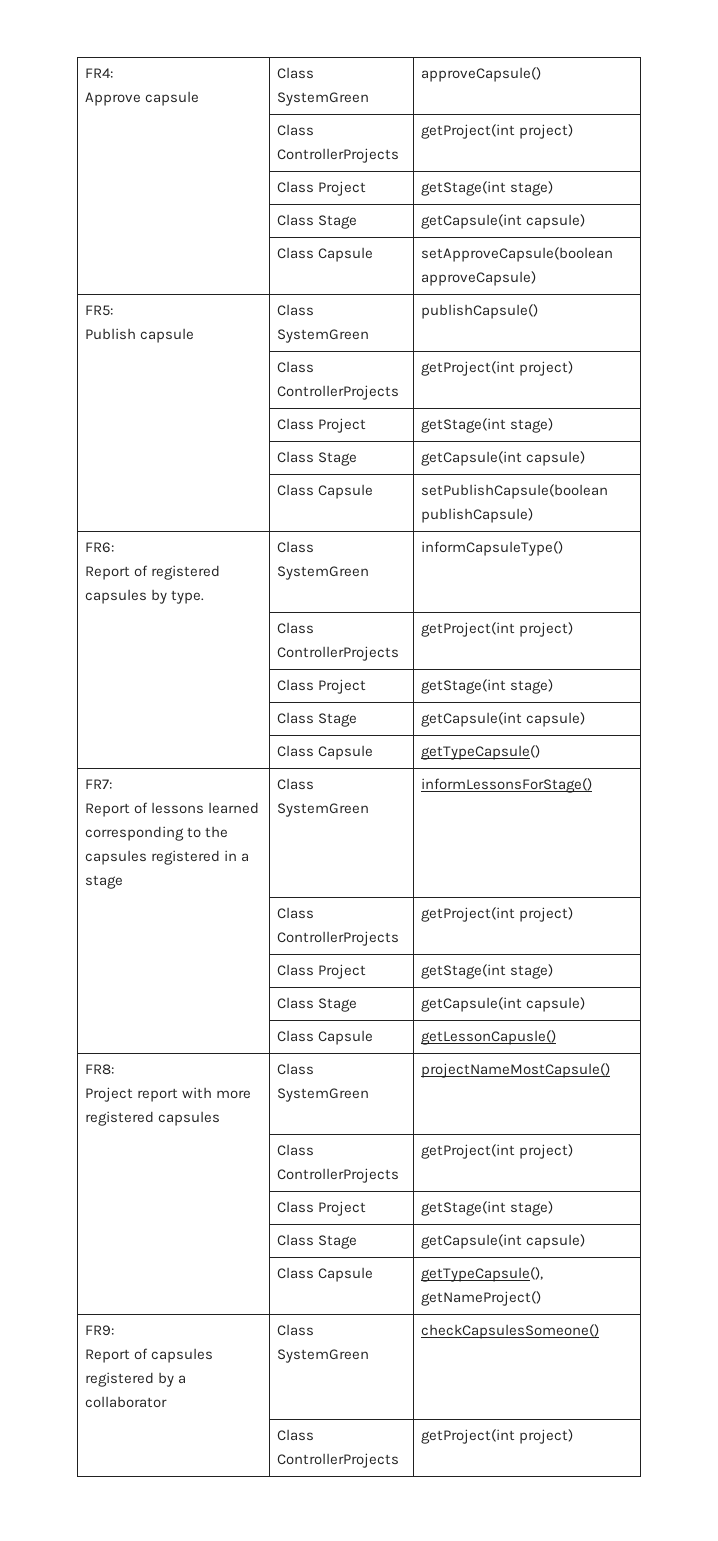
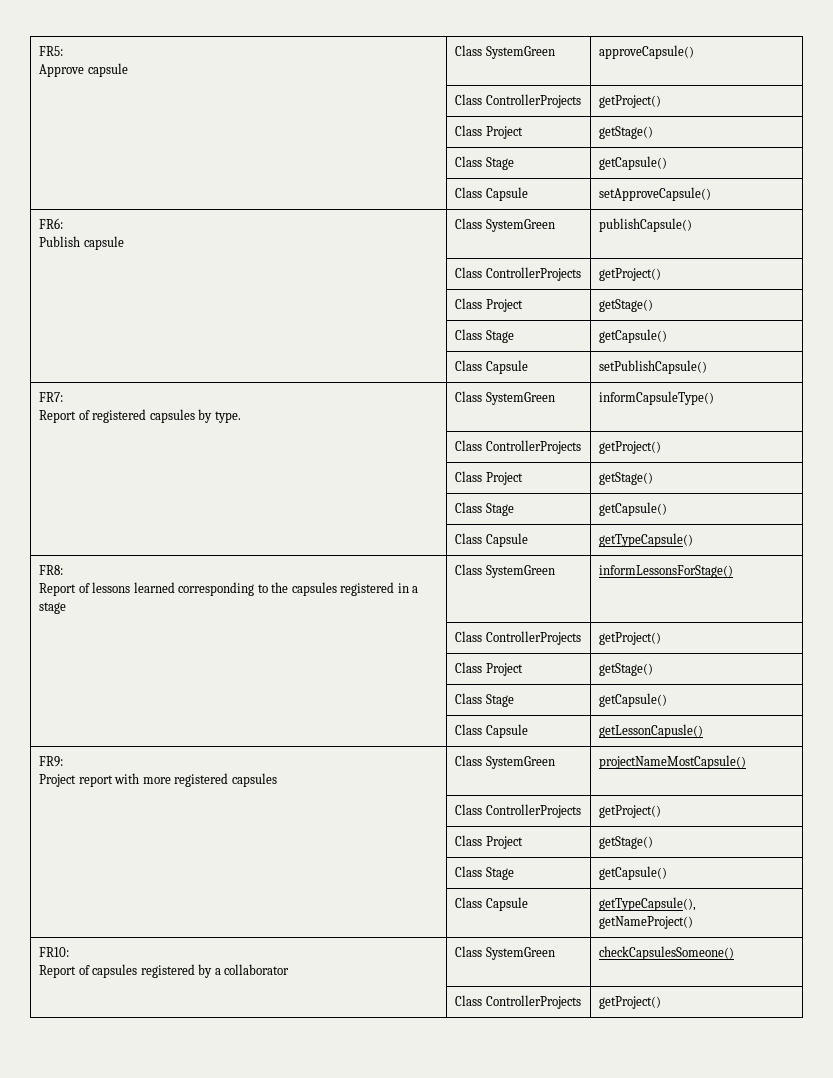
[84,68,113,78] FR4: -> [39,46,64,56] FR5:
[420,124,573,139] [276,181,366,196] [420,181,553,196] [276,214,357,229] [420,214,585,229] [276,247,373,262] [420,247,613,262] [420,271,536,286] [84,305,113,316] getProject(int project) // | Class Project | getStage(int stage) // | Class Stage | getCapsule(int capsule) // | Class Capsule | setApproveCapsule(boolean approveCapsule) // FR5: -> [599,95,662,108] [455,125,523,139] [599,126,654,139] [455,156,514,170] [599,156,668,170] [455,187,528,201] [599,187,712,201] [39,218,64,229] getProject() // | Class Project | getStage() // | Class Stage | getCapsule() // | Class Capsule | setApproveCapsule() // FR6:
[420,361,573,376] [276,418,366,433] [420,418,553,433] [276,451,357,466] [420,451,585,466] [276,484,373,499] [420,484,608,499] [420,508,533,523] [84,542,114,553] getProject(int project) // | Class Project | getStage(int stage) // | Class Stage | getCapsule(int capsule) // | Class Capsule | setPublishCapsule(boolean publishCapsule) // FR6: -> [599,268,662,281] [455,298,523,312] [599,299,654,312] [455,329,514,343] [599,329,668,343] [455,360,528,374] [599,360,708,374] [39,392,64,402] getProject() // | Class Project | getStage() // | Class Stage | getCapsule() // | Class Capsule | setPublishCapsule() // FR7:
[420,622,573,637] [276,679,366,694] [420,679,553,694] [276,712,357,727] [420,712,585,727] getProject(int project) // | Class Project | getStage(int stage) // | Class Stage | getCapsule(int capsule) -> [599,441,662,454] [455,471,523,485] [599,472,654,485] [455,502,514,516] [599,502,668,516] getProject() // | Class Project | getStage() // | Class Stage | getCapsule()
[84,779,112,789] FR7: -> [39,565,64,575] FR8:
[420,907,573,922] [276,964,366,979] [420,964,553,979] [276,997,357,1012] [420,997,585,1012] getProject(int project) // | Class Project | getStage(int stage) // | Class Stage | getCapsule(int capsule) -> [599,632,662,645] [455,662,523,676] [599,663,654,676] [455,693,514,707] [599,693,668,707] getProject() // | Class Project | getStage() // | Class Stage | getCapsule()
[84,1064,114,1075] FR8: -> [39,756,64,767] FR9:
[420,1144,573,1159] [276,1201,366,1216] [420,1201,553,1216] [276,1234,357,1249] [420,1234,585,1249] getProject(int project) // | Class Project | getStage(int stage) // | Class Stage | getCapsule(int capsule) -> [599,805,662,818] [455,835,523,849] [599,836,654,849] [455,866,514,880] [599,866,668,880] getProject() // | Class Project | getStage() // | Class Stage | getCapsule()
[84,1325,114,1336] FR9: -> [39,947,70,957] FR10:
[420,1429,573,1444] getProject(int project) -> [599,996,662,1009] getProject()

